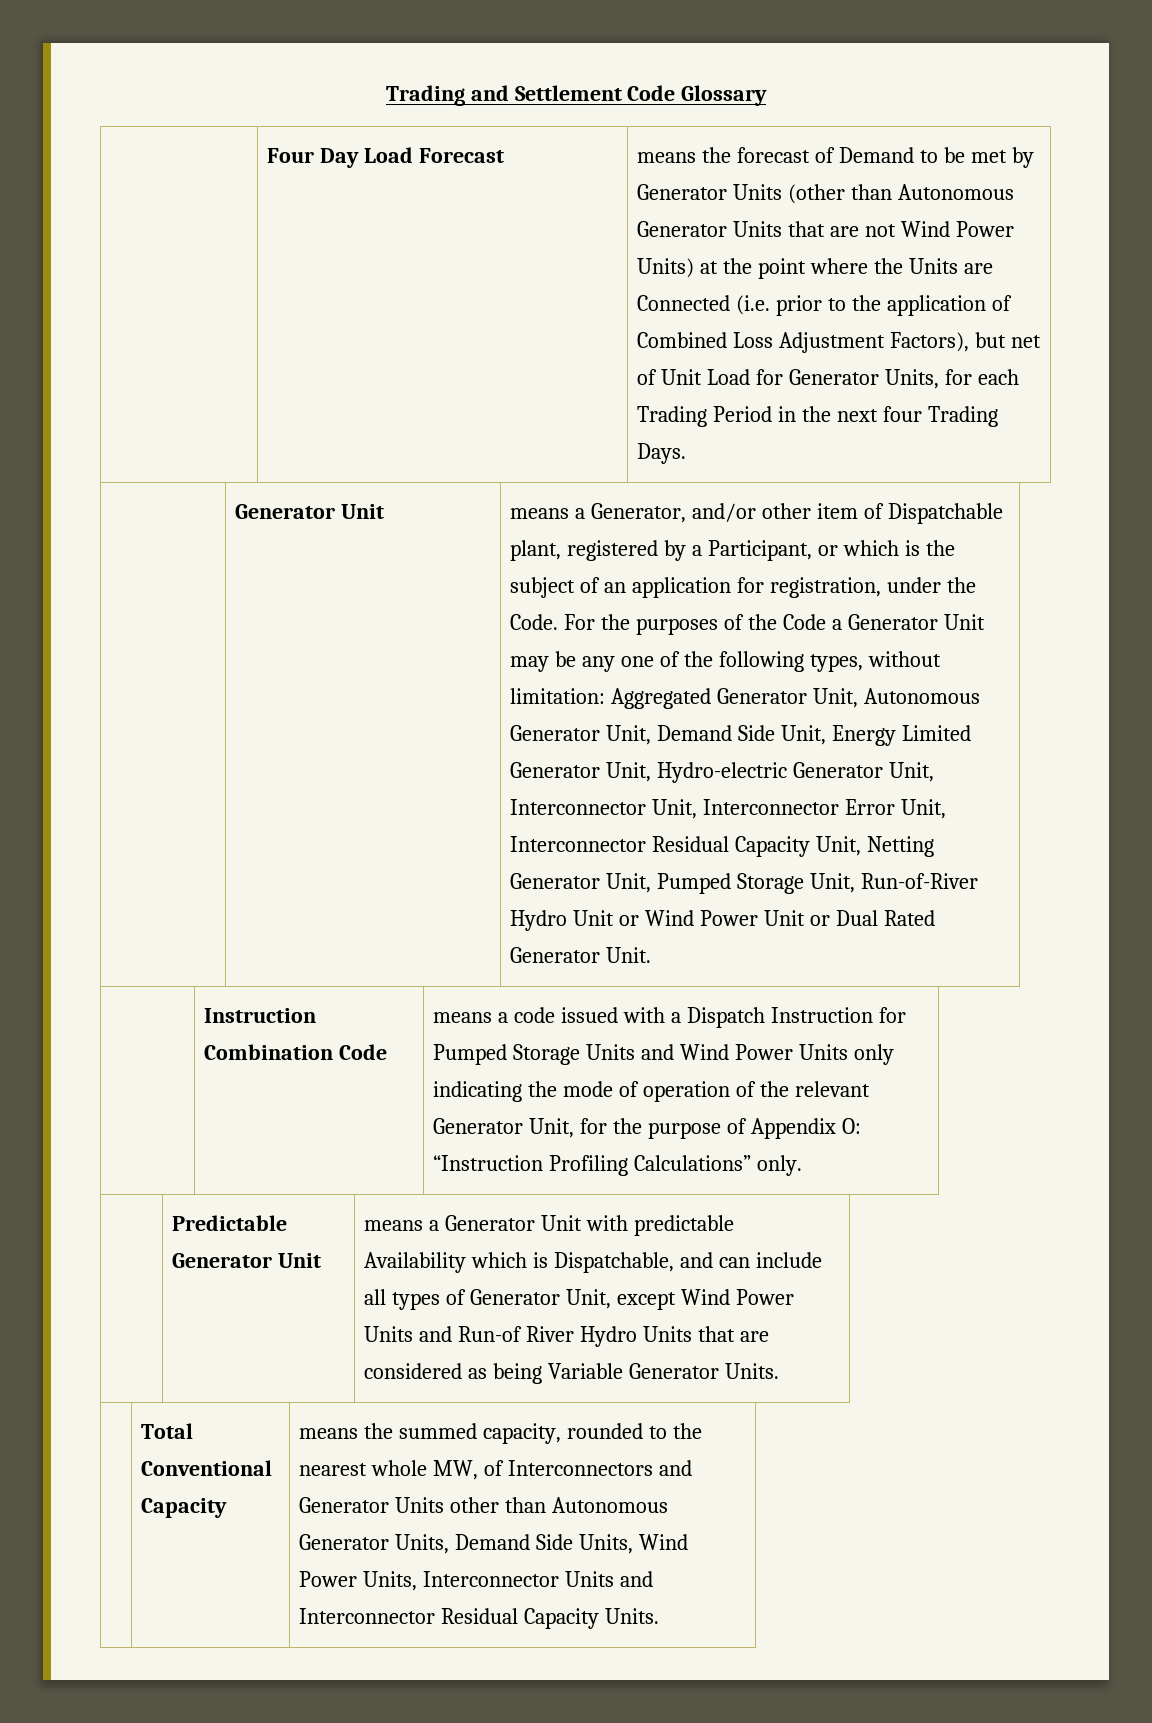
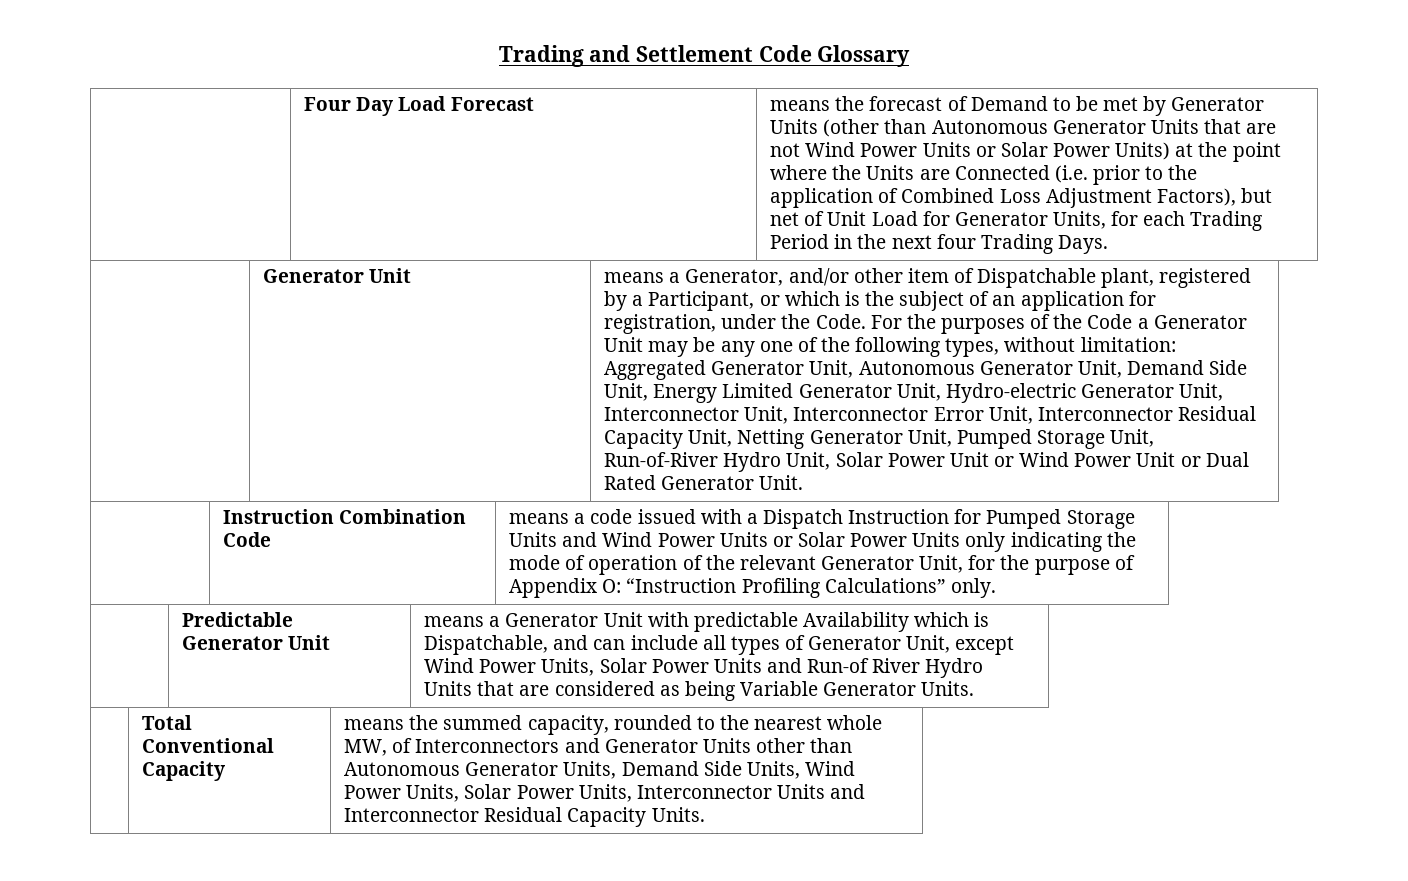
(1014, 229) none -> [922,142,1111,157] Units or Solar Power
(568, 920) none -> [786,452,945,470] Unit, Solar Power
(848, 1052) none -> [772,532,961,547] or Solar Power Units
(794, 1297) none -> [541,658,709,676] Units, Solar Power
(418, 1581) none -> [464,784,632,802] Solar Power Units,

